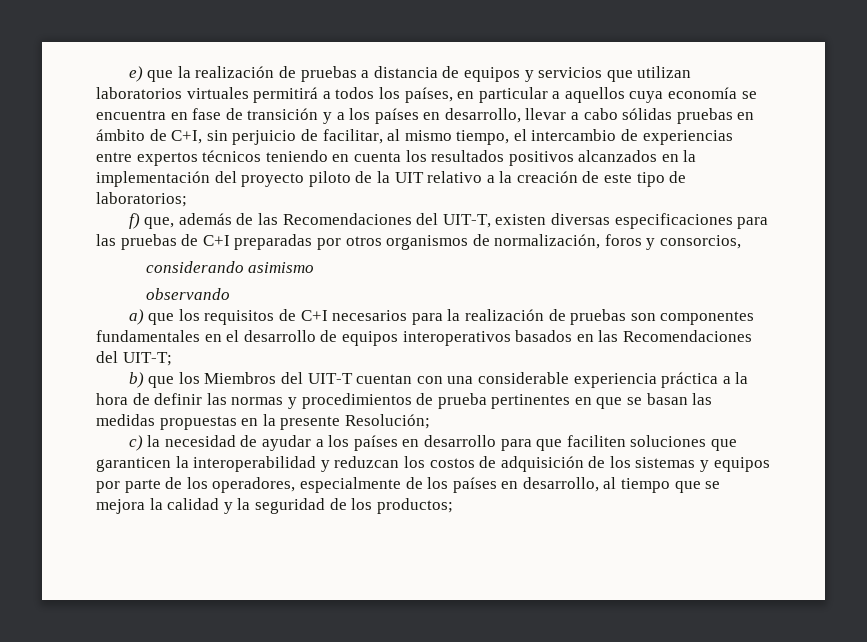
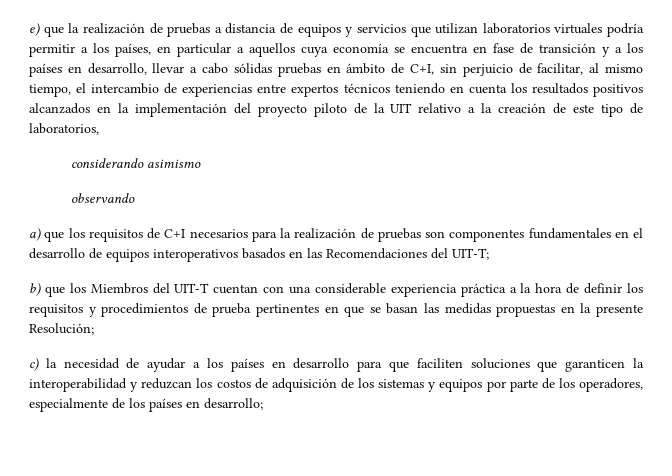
[253,87,375,103] permitirá a todos -> [607,23,644,37] [29,44,88,57] podría permitir a
[96,192,187,207] [128,213,769,229] [96,234,742,250] laboratorios; // f) que, además de las Recomendaciones del UIT-T, existen diversas especificaciones para las pruebas de C+I preparadas por otros organismos de normalización, foros y consorcios, -> [29,123,99,135] laboratorios,
[206,393,284,405] las normas -> [626,283,643,293] [29,304,83,317] los requisitos
[522,477,721,493] [96,498,453,514] desarrollo, al tiempo que se mejora la calidad y la seguridad de los productos; -> [204,398,263,410] desarrollo;

